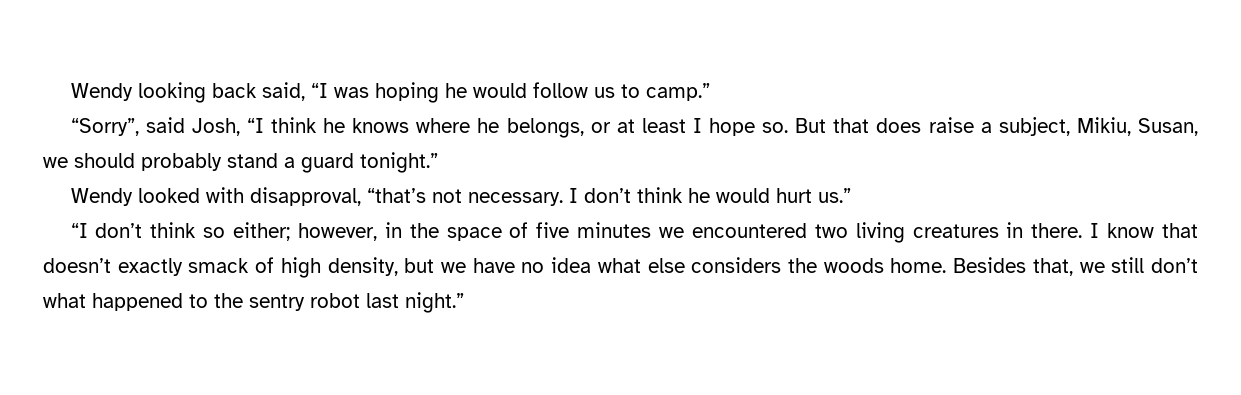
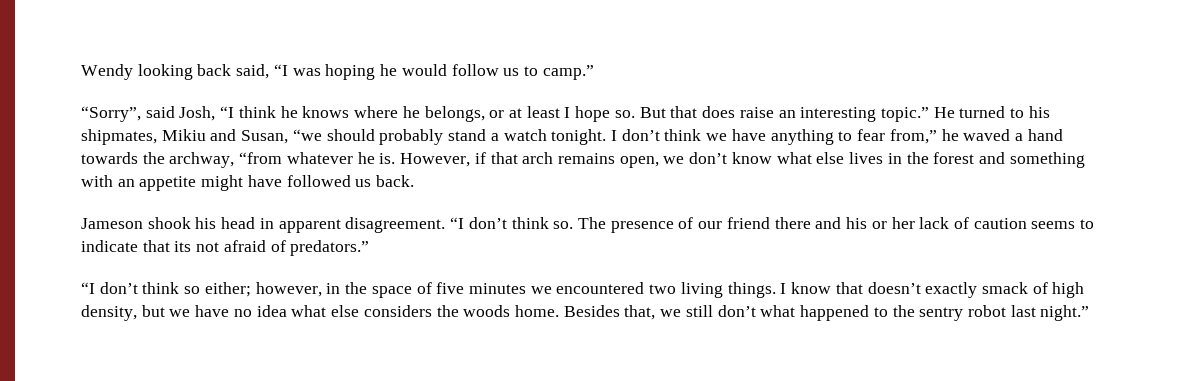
[980,117,1199,136] [43,152,438,173] [70,187,851,206] a subject, Mikiu, Susan, we should probably stand a guard tonight.” // Wendy looked with disapproval, “that’s not necessary. I don’t think he would hurt us.” -> [778,106,1050,122] [81,129,1063,145] [81,152,1085,168] [81,175,415,191] [81,217,1095,233] [81,240,370,256] an interesting topic.” He turned to his shipmates, Mikiu and Susan, “we should probably stand a watch tonight. I don’t think we have anything to fear from,” he waved a hand towards the archway, “from whatever he is. However, if that arch remains open, we don’t know what else lives in the forest and something with an appetite might have followed us back. // Jameson shook his head in apparent disagreement. “I don’t think so. The presence of our friend there and his or her lack of caution seems to indicate that its not afraid of predators.”
[912,222,1083,238] creatures in there. -> [727,282,776,298] things.

